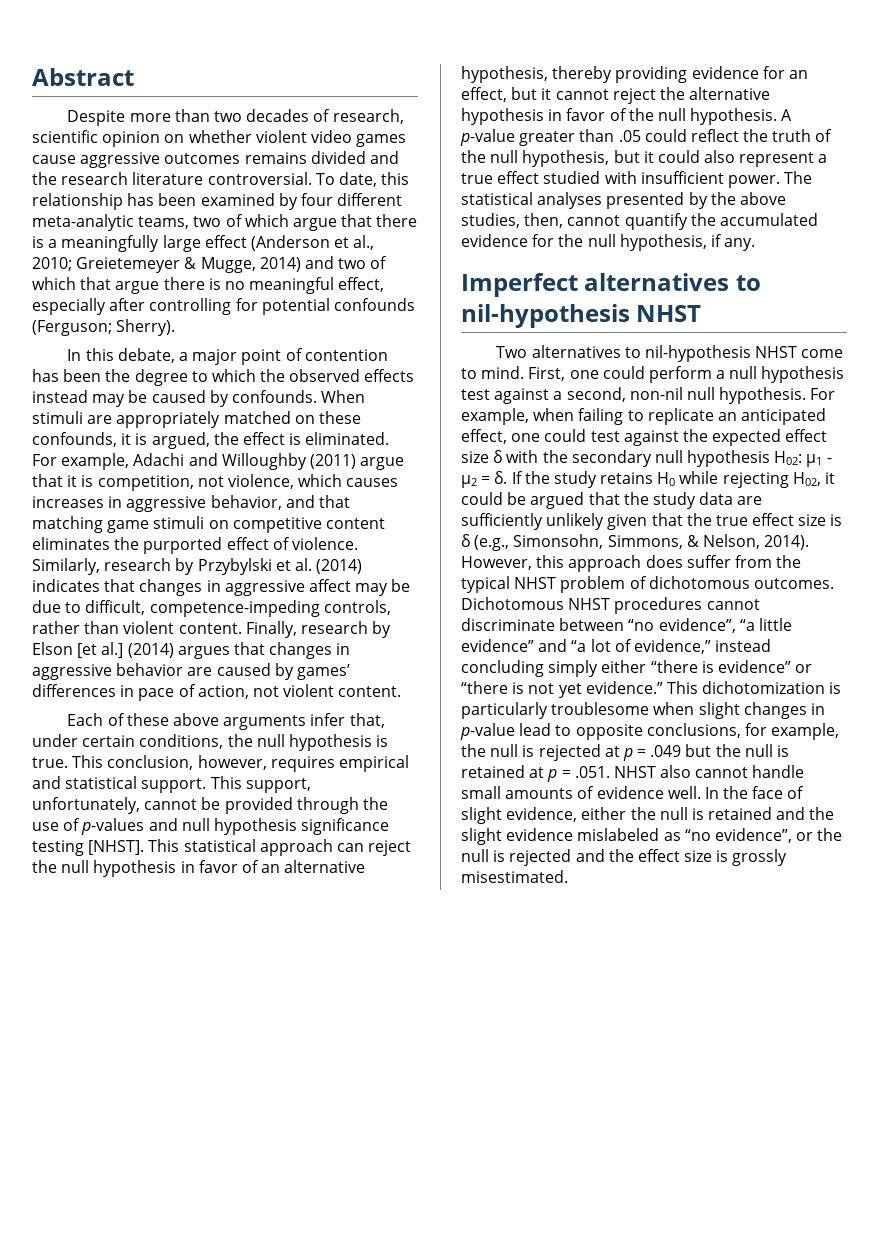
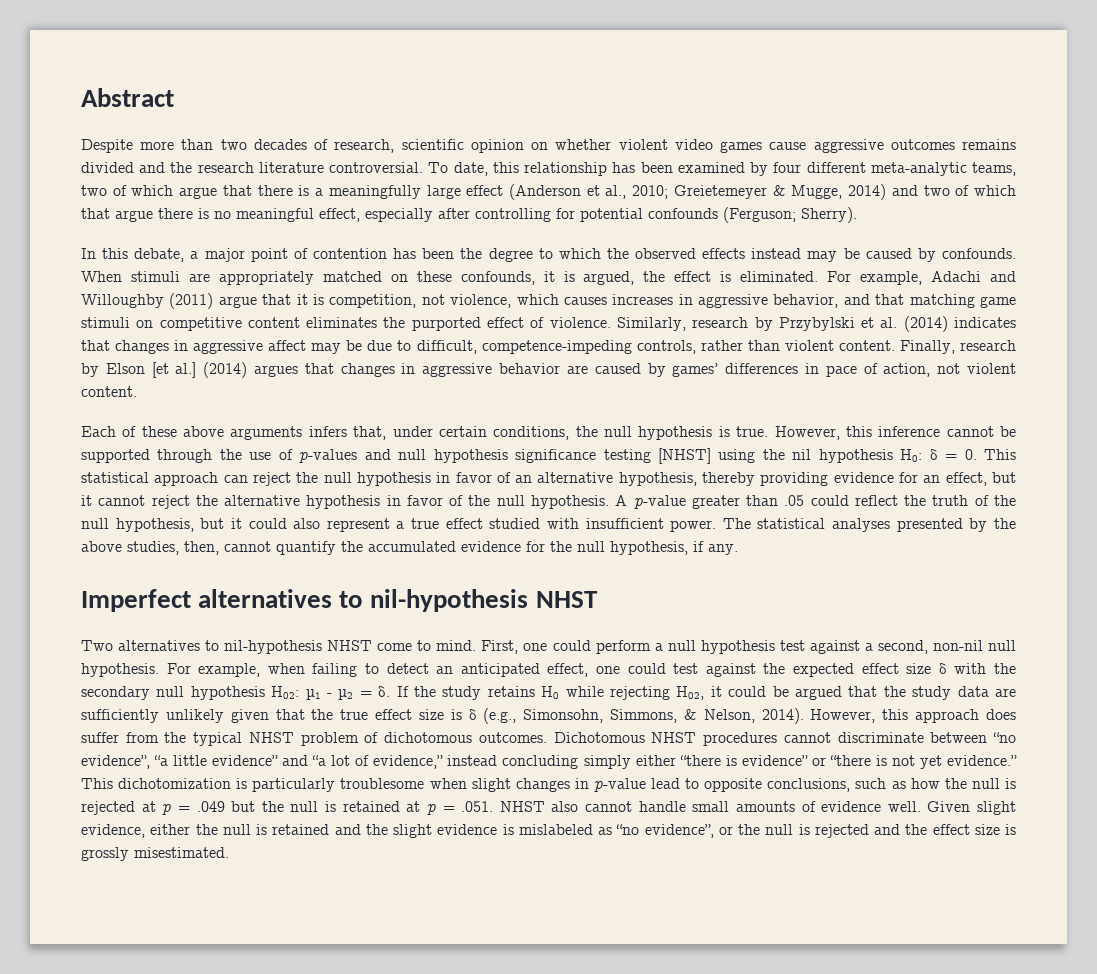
[310,713,346,726] infer -> [308,426,347,437] infers
[72,755,409,772] [32,776,311,793] [32,797,140,814] This conclusion, however, requires empirical and statistical support. This support, unfortunately, -> [774,426,941,440] However, this inference
[224,797,293,814] provided -> [81,449,150,463] supported
[88,840,145,855] [NHST]. -> [657,448,977,464] [NHST] using the nil hypothesis H0: δ = 0.
[647,408,714,425] replicate -> [386,663,429,674] detect
[744,723,840,740] for example, -> [855,778,940,789] such as how
[704,786,805,799] In the face of -> [927,801,971,812] Given
(574, 834) none -> [502,824,514,835] is

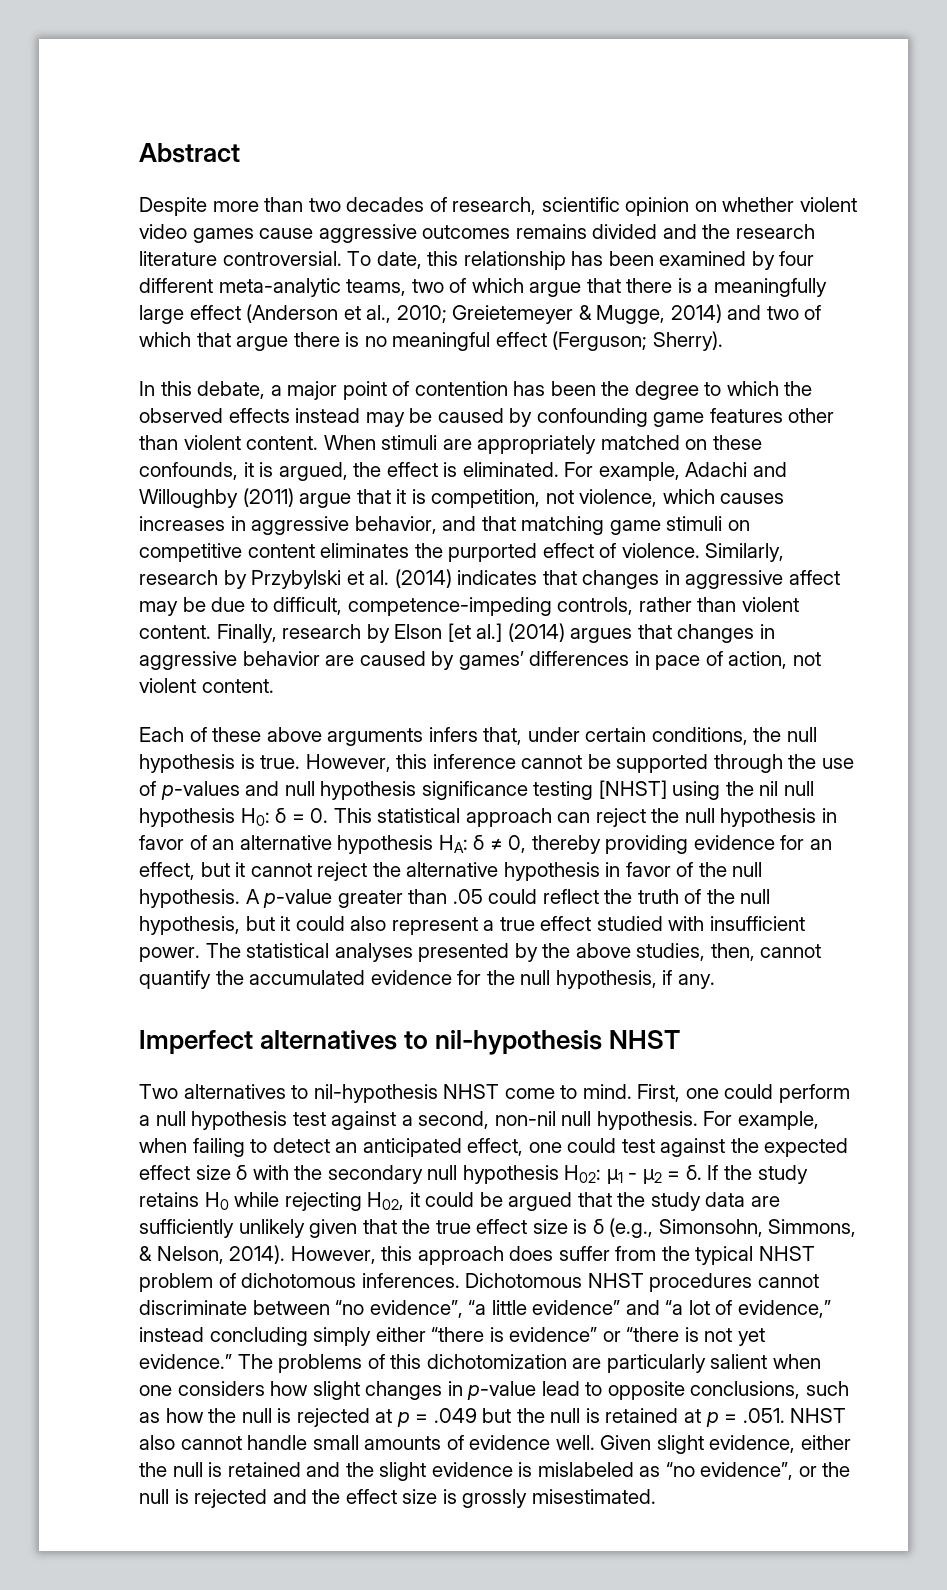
[319,208,718,222] effect, especially after controlling for potential confounds -> [495,332,547,347] effect
[941,248,1016,259] confounds. -> [536,408,835,427] [139,435,319,450] confounding game features other than violent content.
(812, 454) none -> [783,781,814,796] null
[618,472,697,486] hypothesis, -> [337,835,527,854] hypothesis HA: δ ≠ 0,
[478,732,547,743] outcomes. -> [361,1273,460,1288] inferences.
[81,778,467,792] This dichotomization is particularly troublesome when -> [237,1354,821,1373] [139,1381,309,1396] The problems of this dichotomization are particularly salient when one considers how

